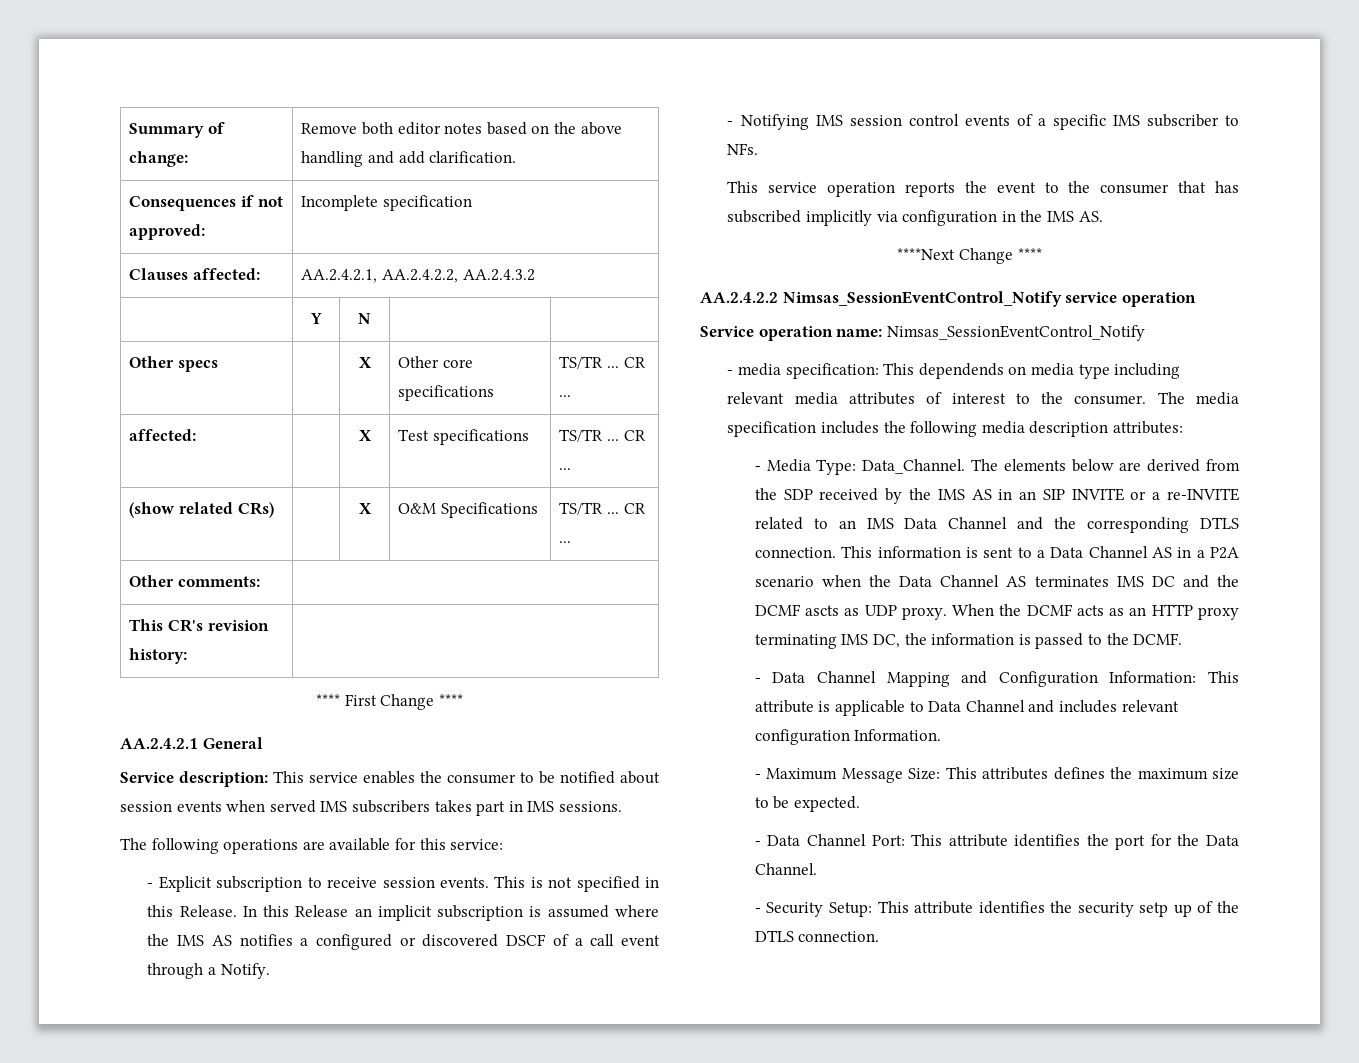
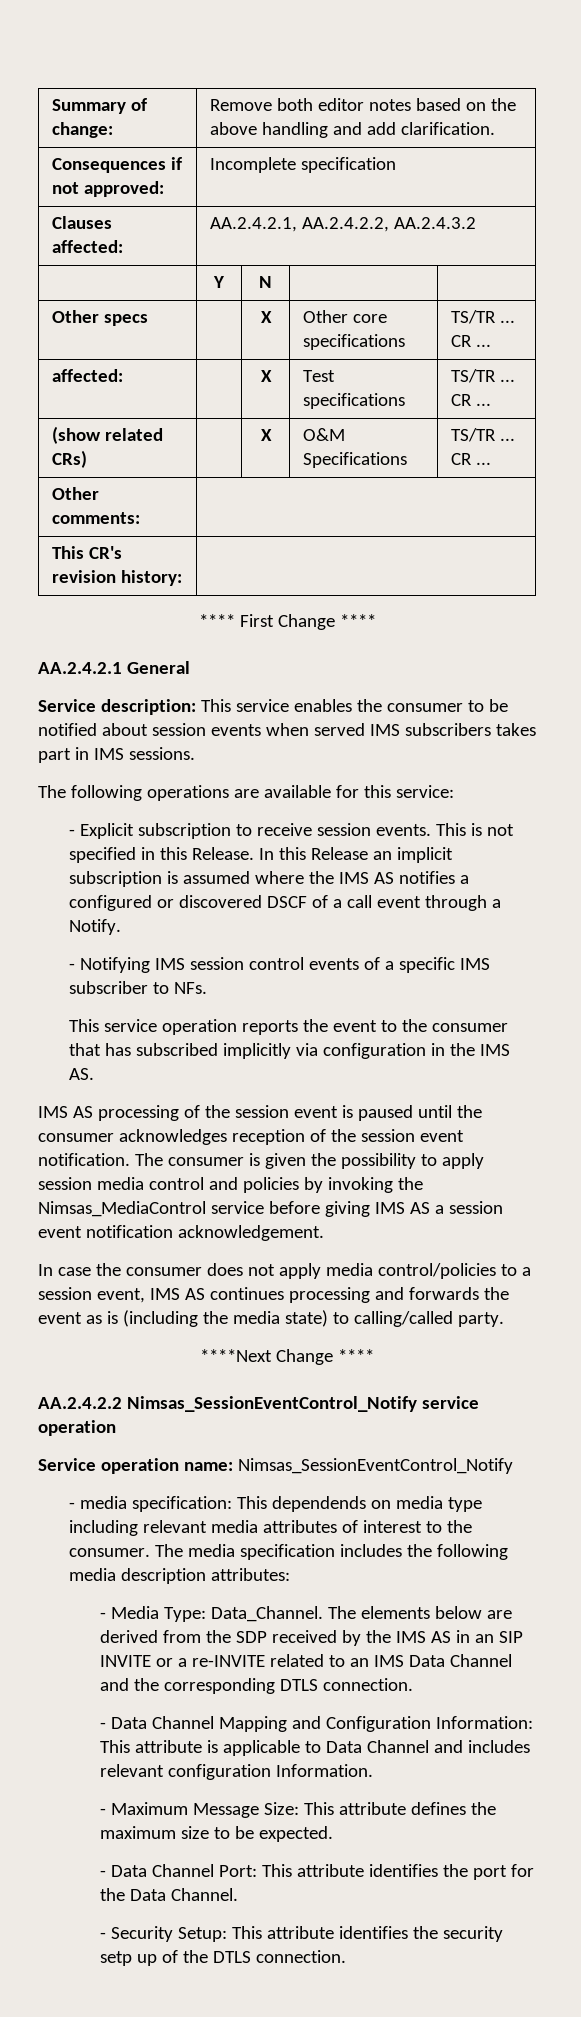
(1103, 216) none -> [38,1105,482,1121] [38,1129,464,1145] [38,1153,484,1169] [38,1177,423,1193] [38,1201,503,1217] [38,1225,324,1241] [38,1263,531,1279] [38,1287,509,1303] [38,1310,504,1327] // IMS AS processing of the session event is paused until the consumer acknowledges reception of the session event notification. The consumer is given the possibility to apply session media control and policies by invoking the Nimsas_MediaControl service before giving IMS AS a session event notification acknowledgement. // In case the consumer does not apply media control/policies to a session event, IMS AS continues processing and forwards the event as is (including the media state) to calling/called party.
[841,546,1239,559] [754,575,1239,588] [754,604,1239,620] [754,633,1183,649] This information is sent to a Data Channel AS in a P2A scenario when the Data Channel AS terminates IMS DC and the DCMF ascts as UDP proxy. When the DCMF acts as an HTTP proxy terminating IMS DC, the information is passed to the DCMF. -> (414, 1684) none
[982,767,1049,780] attributes -> [339,1802,407,1815] attribute

